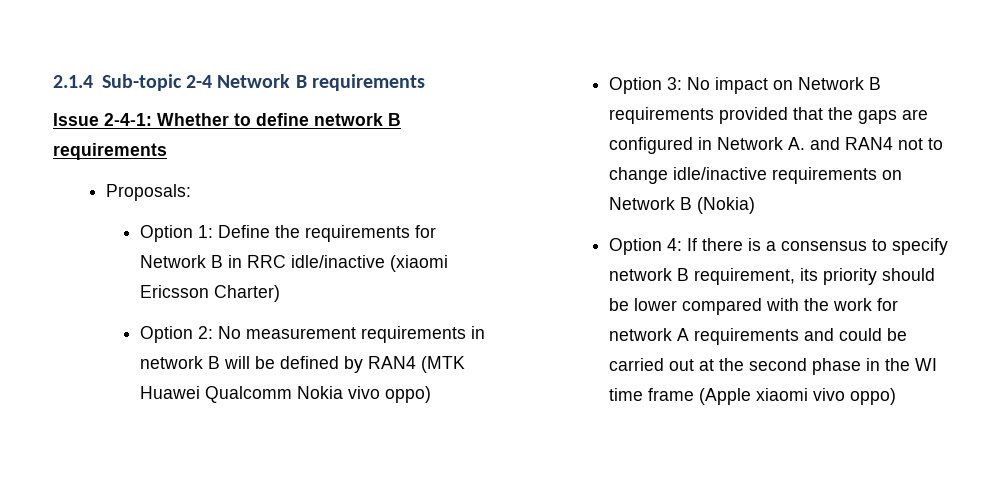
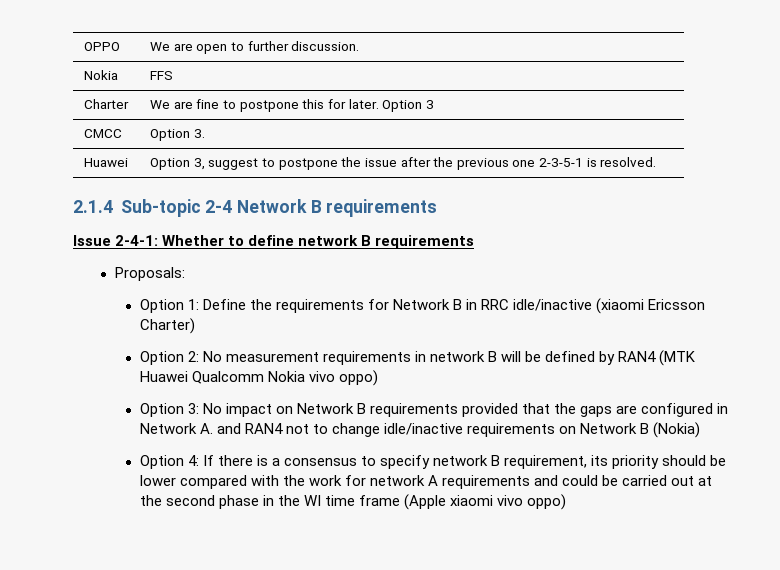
(53, 81) none -> [83,42,120,51] [149,41,360,54] [83,70,118,80] [149,71,173,80] [83,99,129,109] [149,99,434,112] [83,129,122,138] [149,129,205,141] [83,158,128,167] [149,157,657,170] OPPO | We are open to further discussion. // Nokia | FFS // Charter | We are fine to postpone this for later. Option 3 // CMCC | Option 3. // Huawei | Option 3, suggest to postpone the issue after the previous one 2-3-5-1 is resolved. //

